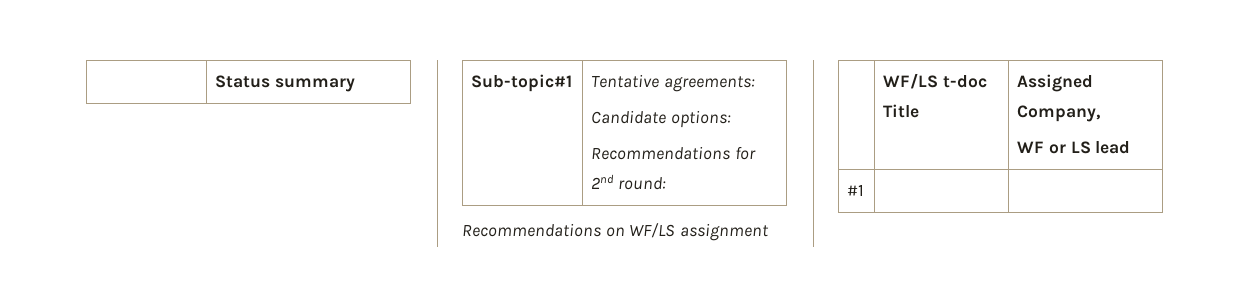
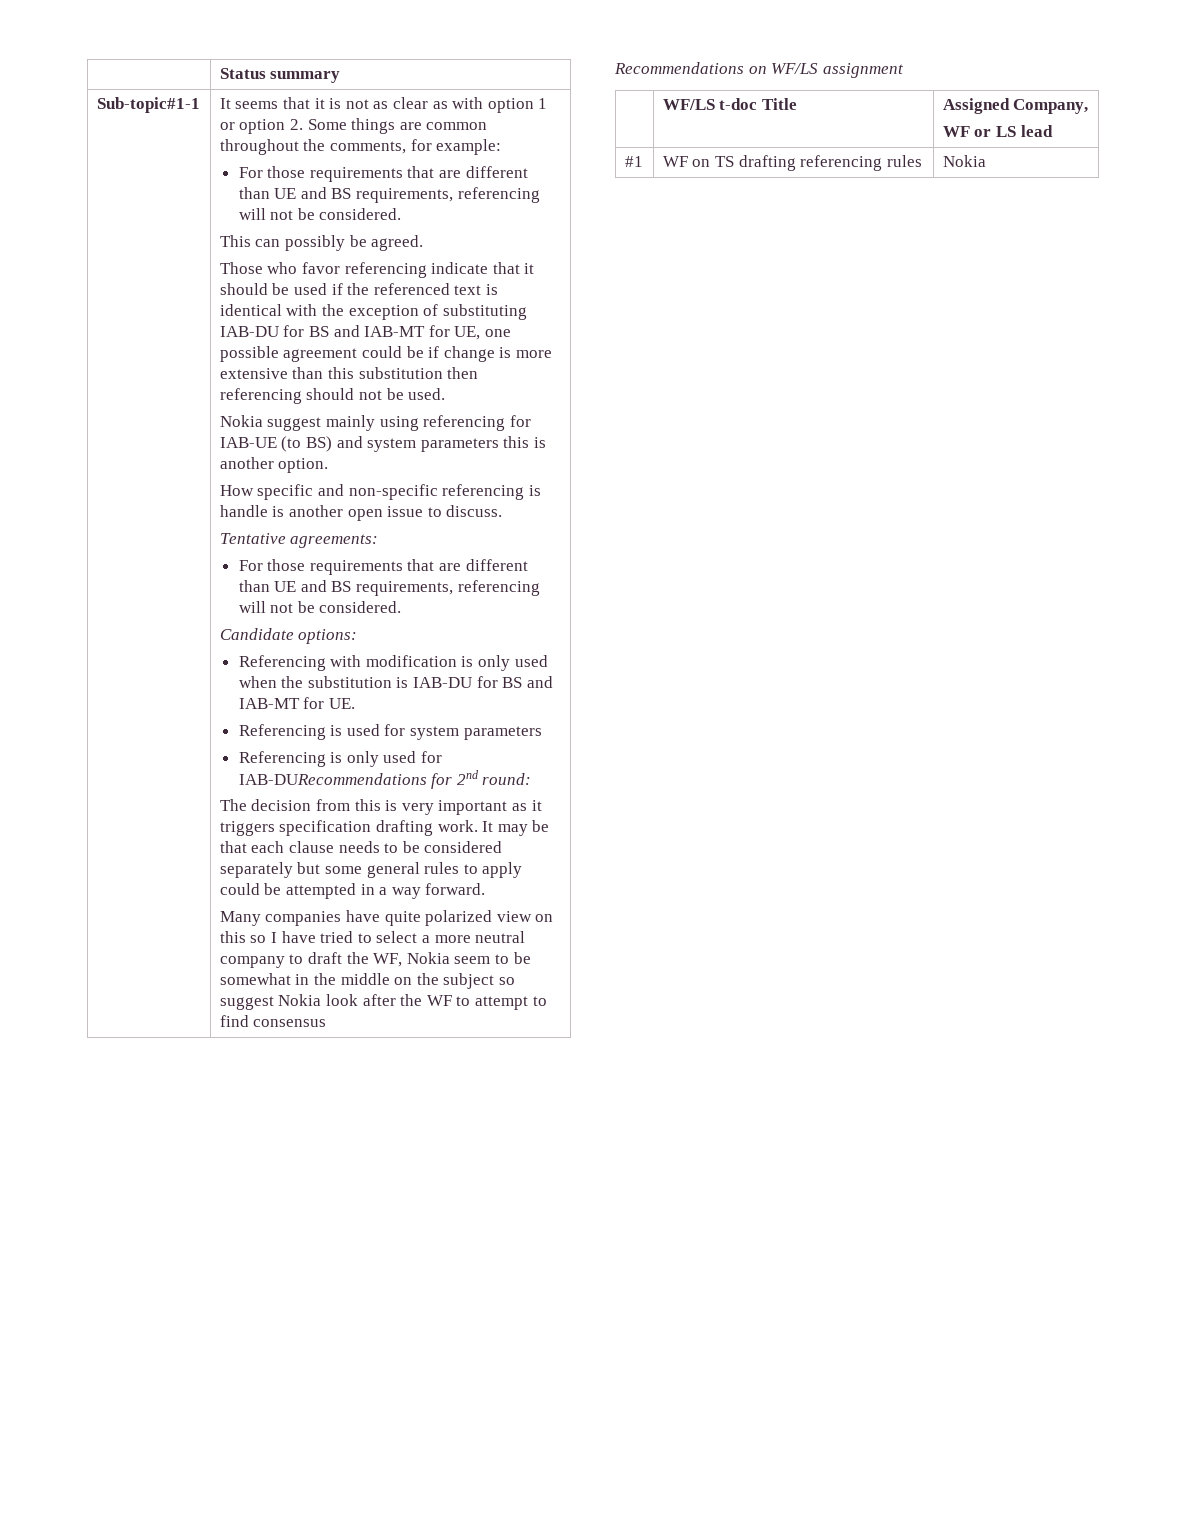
[471,74,573,92] [591,74,755,92] [591,110,731,128] [591,146,756,160] [591,174,666,190] Sub-topic#1 | Tentative agreements: // Candidate options: // Recommendations for 2nd round: -> [96,97,200,113] [219,97,548,113] [219,118,488,134] [219,139,502,155] [238,166,528,182] [238,187,540,203] [238,208,402,220] [219,235,424,251] [219,262,535,278] [219,283,498,295] [219,304,527,320] [219,325,511,340] [219,346,552,362] [219,367,479,379] [219,388,446,404] [219,415,531,431] [219,436,546,452] [219,457,329,473] [219,484,541,500] [219,505,503,521] [219,533,379,548] [238,559,528,575] [238,580,540,596] [238,601,402,613] [219,628,358,644] [238,655,548,671] [238,676,553,688] [238,697,355,709] [238,724,542,740] [238,751,442,767] [238,770,532,789] [219,799,542,815] [219,820,550,836] [219,841,503,853] [219,862,523,878] [219,883,486,899] [219,910,554,926] [219,931,526,943] [219,952,531,968] [219,973,515,989] [219,994,547,1010] [219,1015,327,1027] Sub-topic#1-1 | It seems that it is not as clear as with option 1 or option 2. Some things are common throughout the comments, for example: // For those requirements that are different than UE and BS requirements, referencing will not be considered. // This can possibly be agreed. // Those who favor referencing indicate that it should be used if the referenced text is identical with the exception of substituting IAB-DU for BS and IAB-MT for UE, one possible agreement could be if change is more extensive than this substitution then referencing should not be used. // Nokia suggest mainly using referencing for IAB-UE (to BS) and system parameters this is another option. // How specific and non-specific referencing is handle is another open issue to discuss. // Tentative agreements: // For those requirements that are different than UE and BS requirements, referencing will not be considered. // Candidate options: // Referencing with modification is only used when the substitution is IAB-DU for BS and IAB-MT for UE. // Referencing is used for system parameters // Referencing is only used for IAB-DURecommendations for 2nd round: // The decision from this is very important as it triggers specification drafting work. It may be that each clause needs to be considered separately but some general rules to apply could be attempted in a way forward. // Many companies have quite polarized view on this so I have tried to select a more neutral company to draft the WF, Nokia seem to be somewhat in the middle on the subject so suggest Nokia look after the WF to attempt to find consensus
(865, 190) | -> [662,155,922,171] [942,155,986,167] WF on TS drafting referencing rules | Nokia

